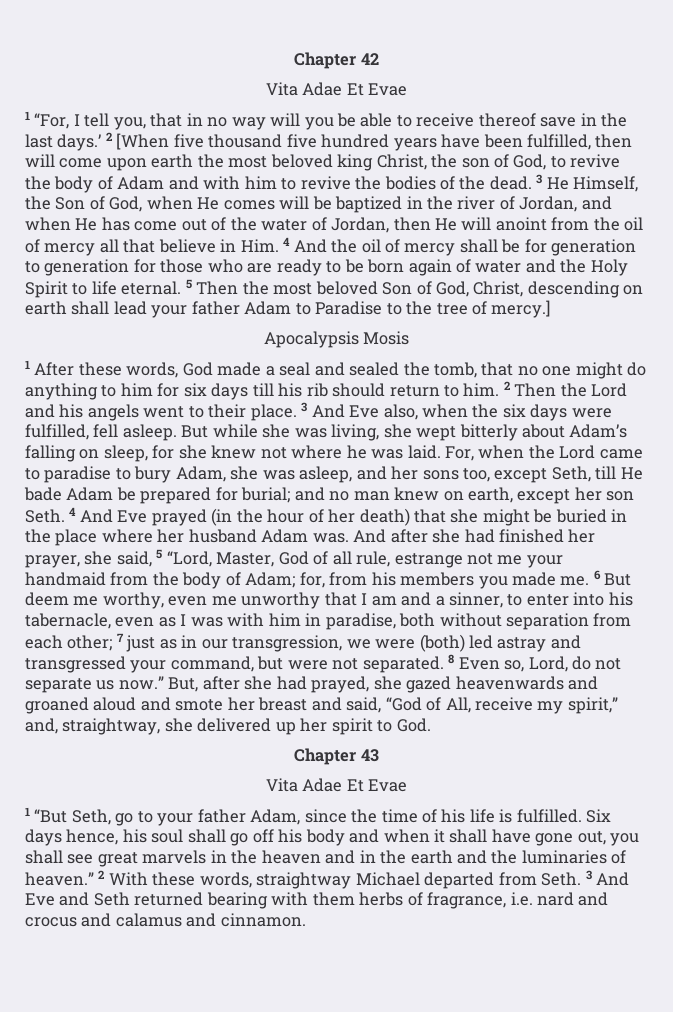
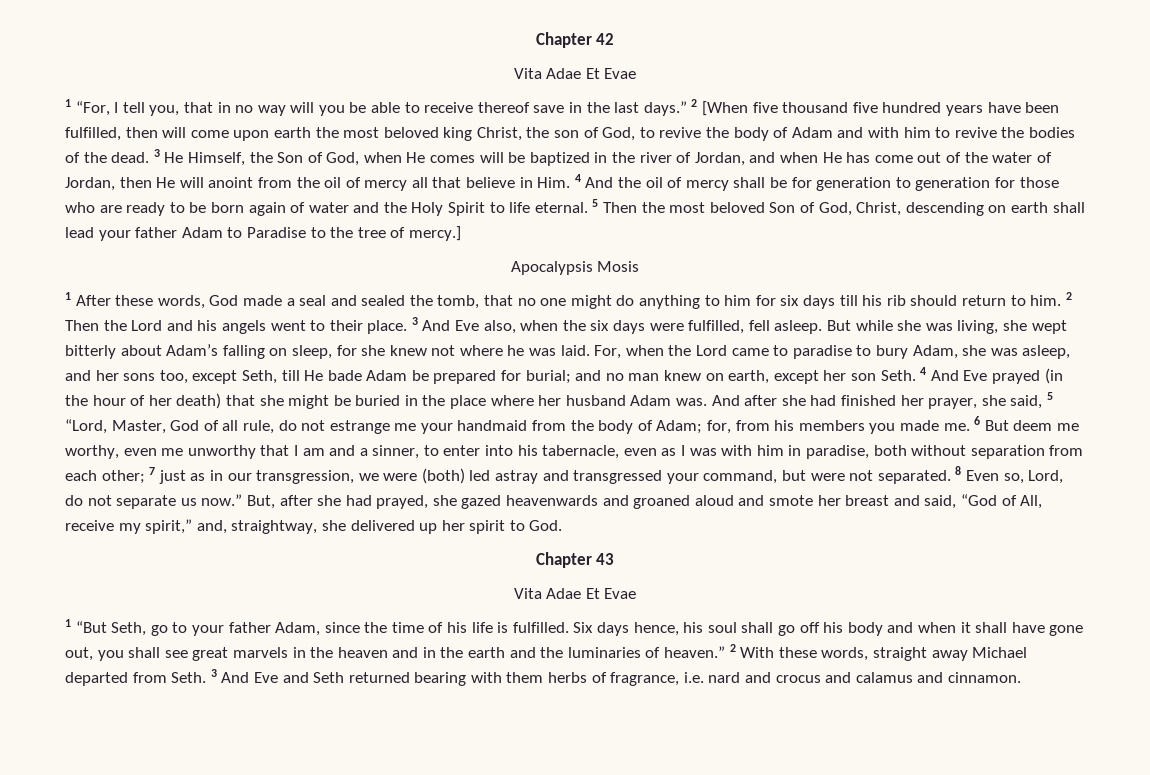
[57,134,102,151] days.’ -> [643,101,687,116] days.”
[394,553,494,568] estrange not -> [278,420,390,434] do not estrange
[256,872,352,889] straightway -> [872,647,968,661] straight away

